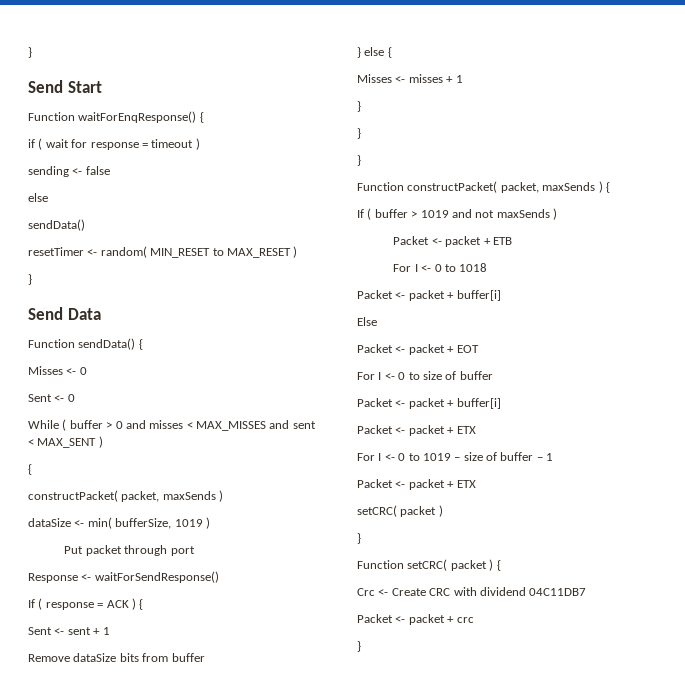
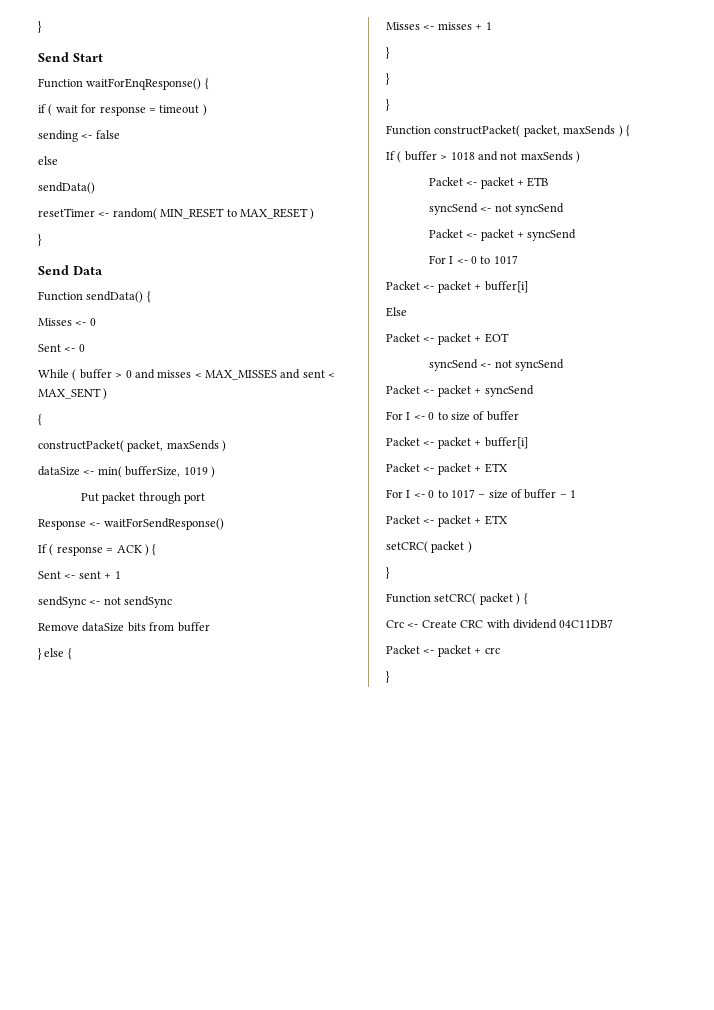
(110, 631) none -> [38,596,173,608] // sendSync <- not sendSync
[420,210,449,218] 1019 -> [450,152,475,160] 1018
[393,263,488,272] // For I <- 0 to 1018 -> [428,203,564,215] [428,229,577,241] [428,255,518,264] // syncSend <- not syncSend // Packet <- packet + syncSend // For I <- 0 to 1017
(479, 349) none -> [428,359,564,371] [386,385,534,397] // syncSend <- not syncSend // Packet <- packet + syncSend
[422,453,451,461] 1019 -> [450,489,475,498] 1017

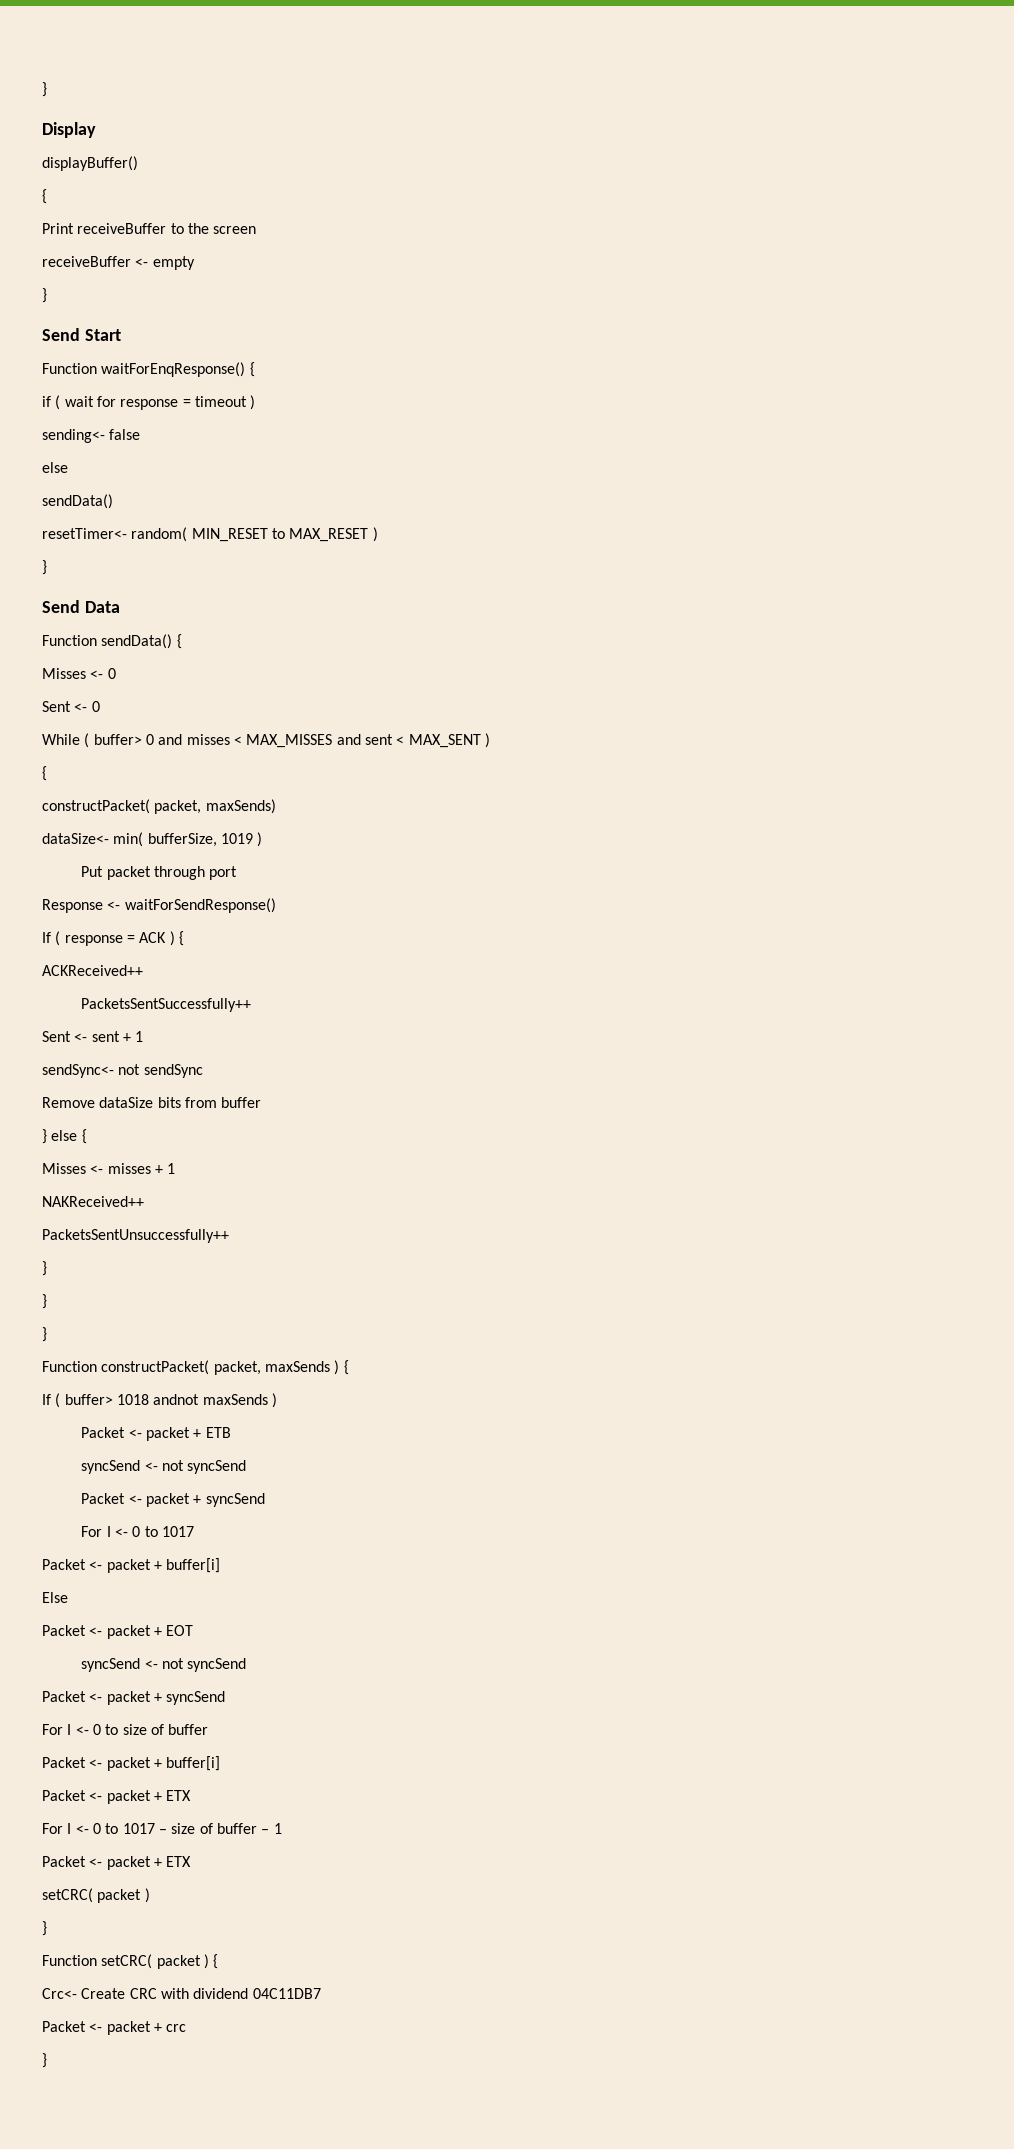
[38,21,42,33] } -> [42,82,47,97] [42,122,96,138] [42,156,138,171] [42,189,47,204] [42,223,257,234] [42,256,195,270] [42,288,47,303] } // Display // displayBuffer() // { // Print receiveBuffer to the screen // receiveBuffer <- empty // }
[38,130,93,142] sending <- -> [42,429,105,443] sending<-
[38,208,110,217] resetTimer <- -> [42,528,127,539] resetTimer<-
[79,369,123,379] buffer > -> [93,734,142,745] buffer>
[166,440,227,452] [38,466,95,476] maxSends ) // dataSize <- -> [205,799,276,814] [42,833,109,844] maxSends) // dataSize<-
(157, 550) none -> [42,965,143,976] [81,998,252,1012] // ACKReceived++ // PacketsSentSuccessfully++
[38,596,101,608] sendSync <- -> [42,1064,114,1078] sendSync<-
(492, 26) none -> [42,1196,144,1207] [42,1229,229,1243] // NAKReceived++ // PacketsSentUnsuccessfully++
[404,151,518,161] buffer > 1018 and not -> [64,1394,200,1405] buffer> 1018 andnot
[386,620,419,628] Crc <- -> [42,1988,77,1999] Crc<-

